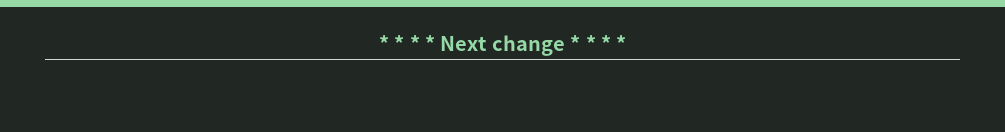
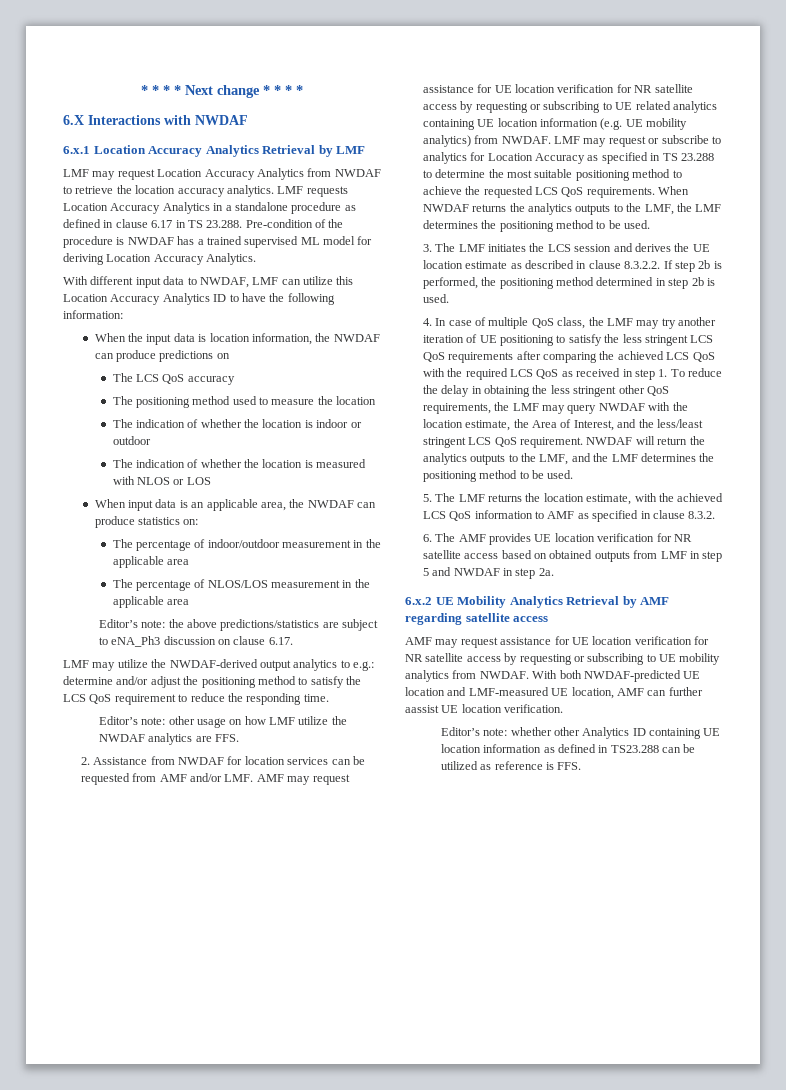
(627, 43) none -> [63,115,248,125] [63,145,366,157] [63,168,381,180] [63,185,348,197] [63,202,356,214] [63,219,344,228] [63,236,373,248] [63,253,257,265] [63,276,354,288] [63,293,335,305] [63,310,123,319] [94,333,380,345] [94,350,230,362] [112,373,235,385] [112,396,377,408] [112,419,362,428] [112,436,151,445] [112,459,367,468] [112,476,211,485] [94,499,377,511] [94,516,199,528] [112,539,381,551] [112,556,189,568] [112,579,370,591] [112,596,189,608] [98,619,379,631] [98,636,293,647] [63,659,374,671] [63,676,361,688] [63,693,329,705] [98,716,347,728] [98,733,239,745] [80,756,365,765] [80,773,350,785] [422,84,693,93] [422,101,717,113] [422,118,688,130] [422,135,721,147] [422,152,714,164] [422,169,682,181] [422,186,690,198] [422,203,722,215] [422,220,651,232] [422,243,710,252] [422,260,722,272] [422,277,715,289] [422,294,449,303] [422,317,717,329] [422,334,714,346] [422,351,715,363] [422,368,723,380] [422,385,669,397] [422,402,688,414] [422,419,703,431] [422,436,705,448] [422,453,715,465] [422,470,574,482] [422,493,724,505] [422,510,716,522] [422,533,692,545] [422,550,723,562] [422,567,554,579] [405,596,670,608] [405,613,549,625] [405,636,709,648] [405,653,721,665] [405,670,701,682] [405,687,703,699] [405,704,564,713] [440,727,721,739] [440,744,696,753] [440,761,582,770] // 6.X Interactions with NWDAF // 6.x.1 Location Accuracy Analytics Retrieval by LMF // LMF may request Location Accuracy Analytics from NWDAF to retrieve the location accuracy analytics. LMF requests Location Accuracy Analytics in a standalone procedure as defined in clause 6.17 in TS 23.288. Pre-condition of the procedure is NWDAF has a trained supervised ML model for deriving Location Accuracy Analytics. // With different input data to NWDAF, LMF can utilize this Location Accuracy Analytics ID to have the following information: // When the input data is location information, the NWDAF can produce predictions on // The LCS QoS accuracy // The positioning method used to measure the location // The indication of whether the location is indoor or outdoor // The indication of whether the location is measured with NLOS or LOS // When input data is an applicable area, the NWDAF can produce statistics on: // The percentage of indoor/outdoor measurement in the applicable area // The percentage of NLOS/LOS measurement in the applicable area // Editor’s note: the above predictions/statistics are subject to eNA_Ph3 discussion on clause 6.17. // LMF may utilize the NWDAF-derived output analytics to e.g.: determine and/or adjust the positioning method to satisfy the LCS QoS requirement to reduce the responding time. // Editor’s note: other usage on how LMF utilize the NWDAF analytics are FFS. // 2. Assistance from NWDAF for location services can be requested from AMF and/or LMF. AMF may request assistance for UE location verification for NR satellite access by requesting or subscribing to UE related analytics containing UE location information (e.g. UE mobility analytics) from NWDAF. LMF may request or subscribe to analytics for Location Accuracy as specified in TS 23.288 to determine the most suitable positioning method to achieve the requested LCS QoS requirements. When NWDAF returns the analytics outputs to the LMF, the LMF determines the positioning method to be used. // 3. The LMF initiates the LCS session and derives the UE location estimate as described in clause 8.3.2.2. If step 2b is performed, the positioning method determined in step 2b is used. // 4. In case of multiple QoS class, the LMF may try another iteration of UE positioning to satisfy the less stringent LCS QoS requirements after comparing the achieved LCS QoS with the required LCS QoS as received in step 1. To reduce the delay in obtaining the less stringent other QoS requirements, the LMF may query NWDAF with the location estimate, the Area of Interest, and the less/least stringent LCS QoS requirement. NWDAF will return the analytics outputs to the LMF, and the LMF determines the positioning method to be used. // 5. The LMF returns the location estimate, with the achieved LCS QoS information to AMF as specified in clause 8.3.2. // 6. The AMF provides UE location verification for NR satellite access based on obtained outputs from LMF in step 5 and NWDAF in step 2a. // 6.x.2 UE Mobility Analytics Retrieval by AMF regarding satellite access // AMF may request assistance for UE location verification for NR satellite access by requesting or subscribing to UE mobility analytics from NWDAF. With both NWDAF-predicted UE location and LMF-measured UE location, AMF can further aassist UE location verification. // Editor’s note: whether other Analytics ID containing UE location information as defined in TS23.288 can be utilized as reference is FFS.

